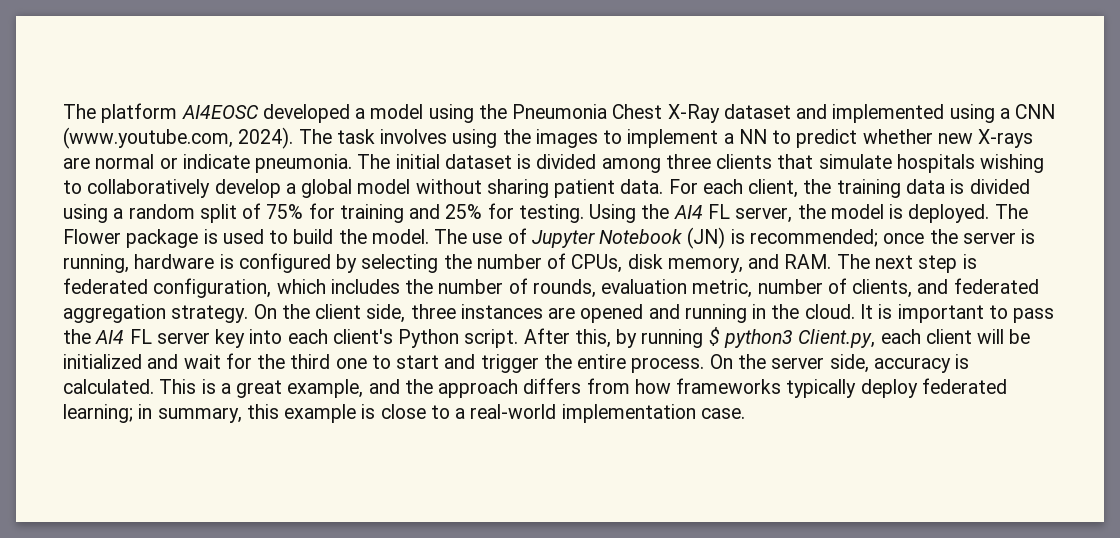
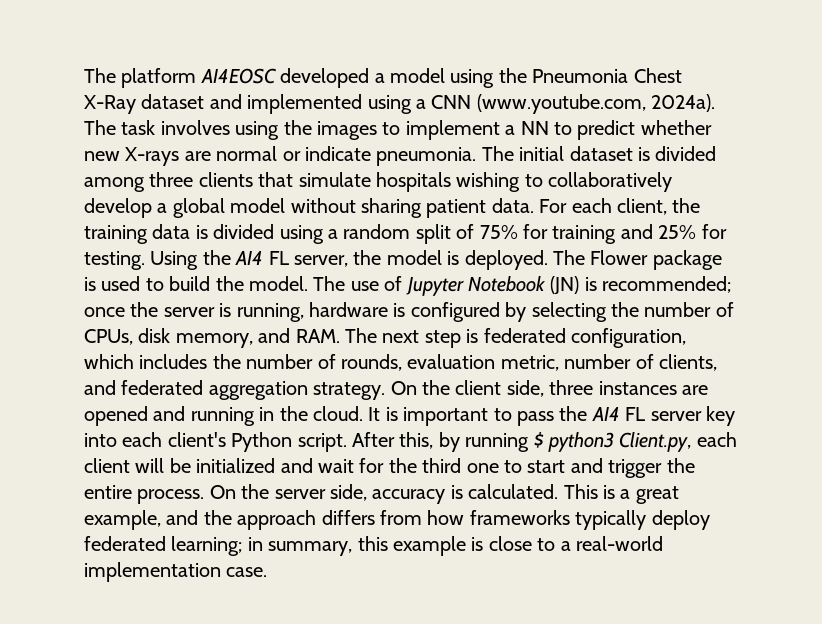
[238,127,294,149] 2024). -> [651,94,716,112] 2024a).

